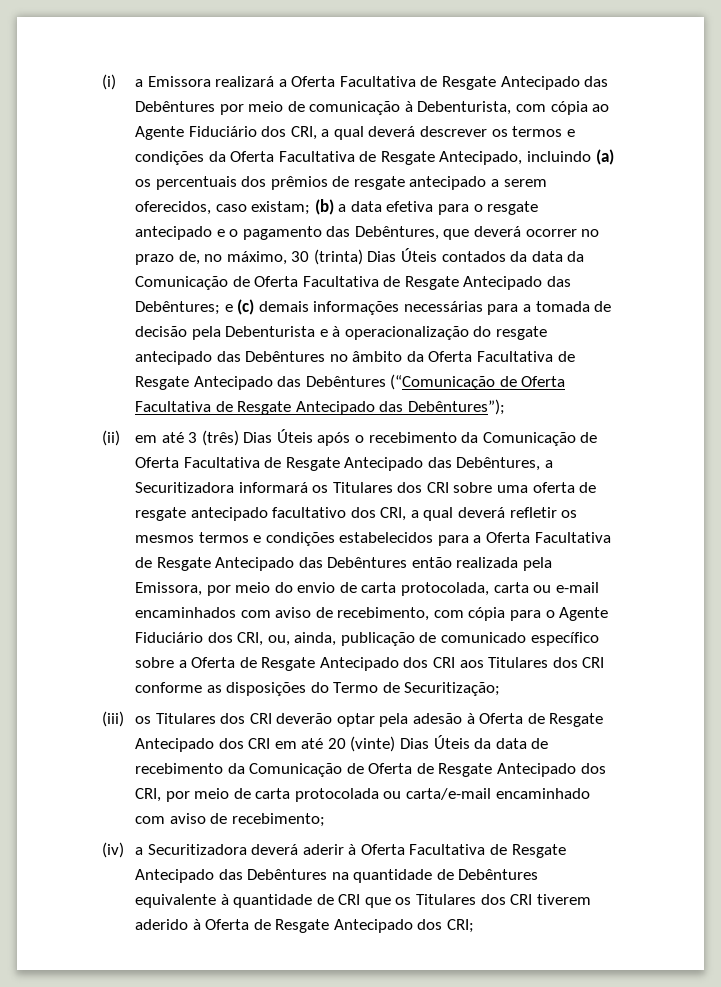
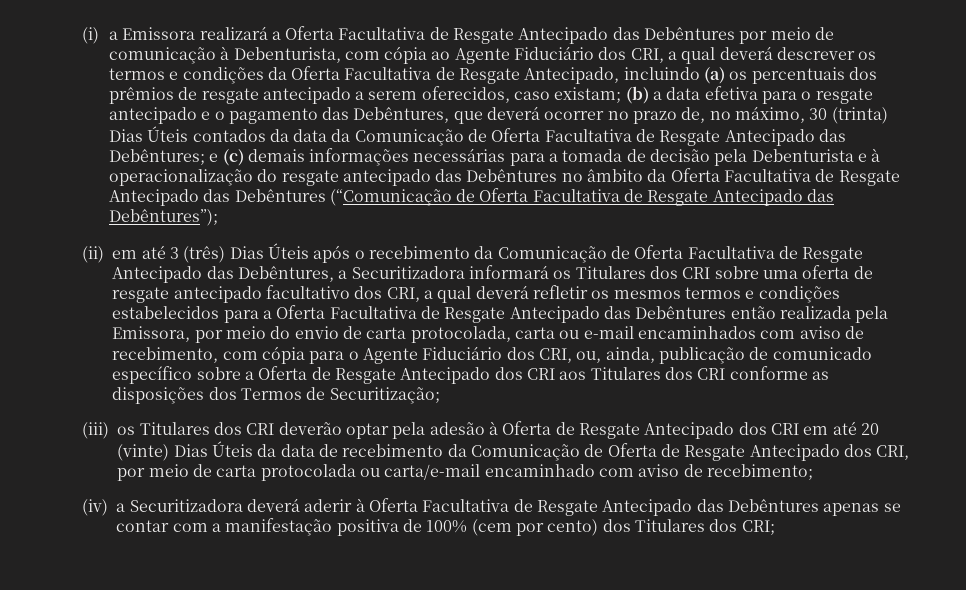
[310,682,379,693] do Termo -> [208,387,303,400] dos Termos
[331,869,539,883] [134,894,591,908] [134,919,413,933] na quantidade de Debêntures equivalente à quantidade de CRI que os Titulares dos CRI tiverem aderido à Oferta de Resgate Antecipado -> [823,503,901,516] [116,518,705,536] apenas se contar com a manifestação positiva de 100% (cem por cento) dos Titulares

